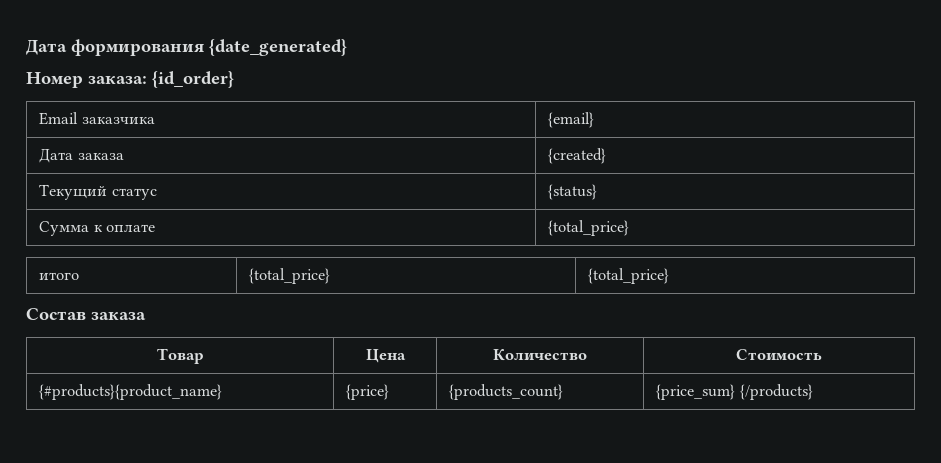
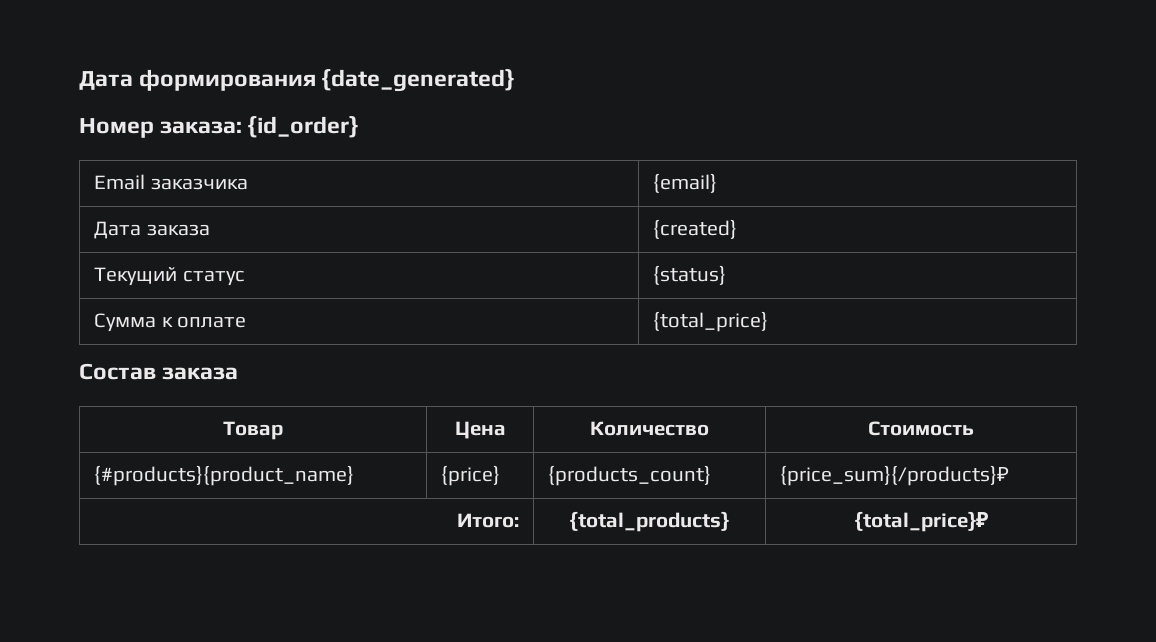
[39,272,80,280] [249,268,331,284] [588,268,670,284] // итого | {total_price} | {total_price} -> (768, 321) none
[656,384,813,400] {price_sum} {/products} -> [779,465,1009,486] [457,513,520,528] [570,511,729,532] [854,511,988,532] {price_sum}{/products}₽ // Итого: | {total_products} | {total_price}₽

